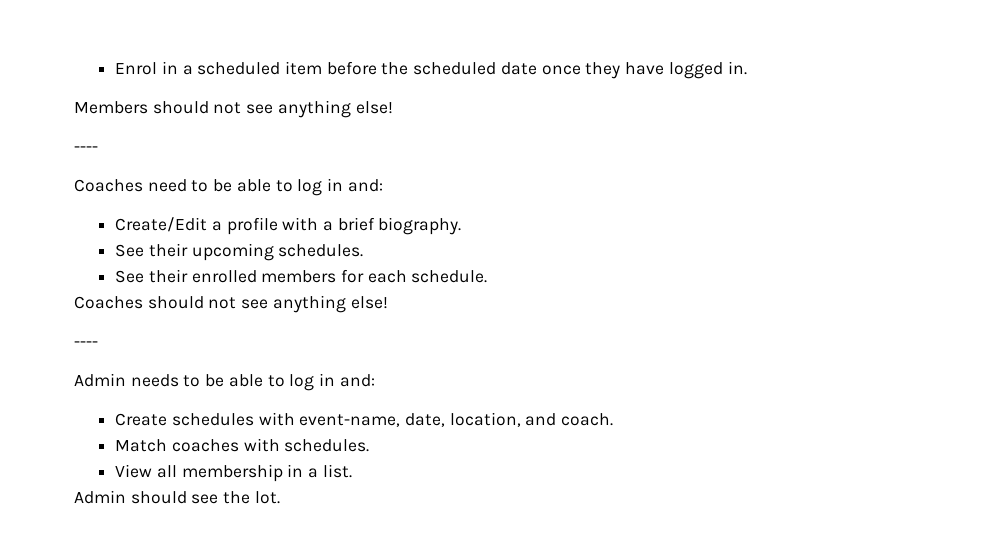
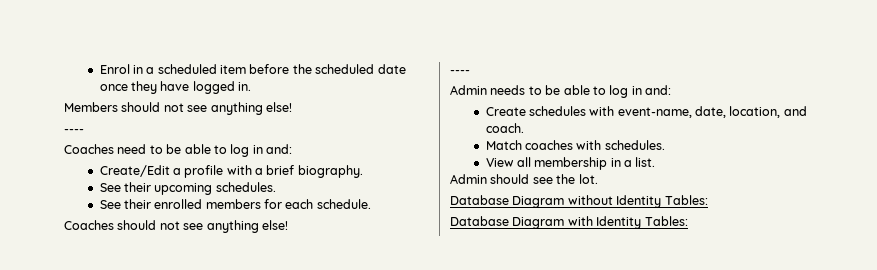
(280, 497) none -> [450,195,708,208] [450,216,688,229] // Database Diagram without Identity Tables: // Database Diagram with Identity Tables:

